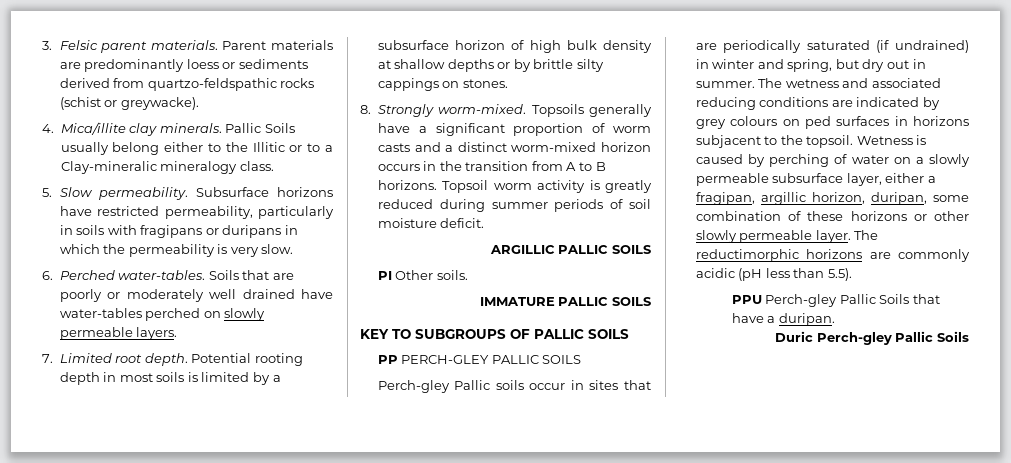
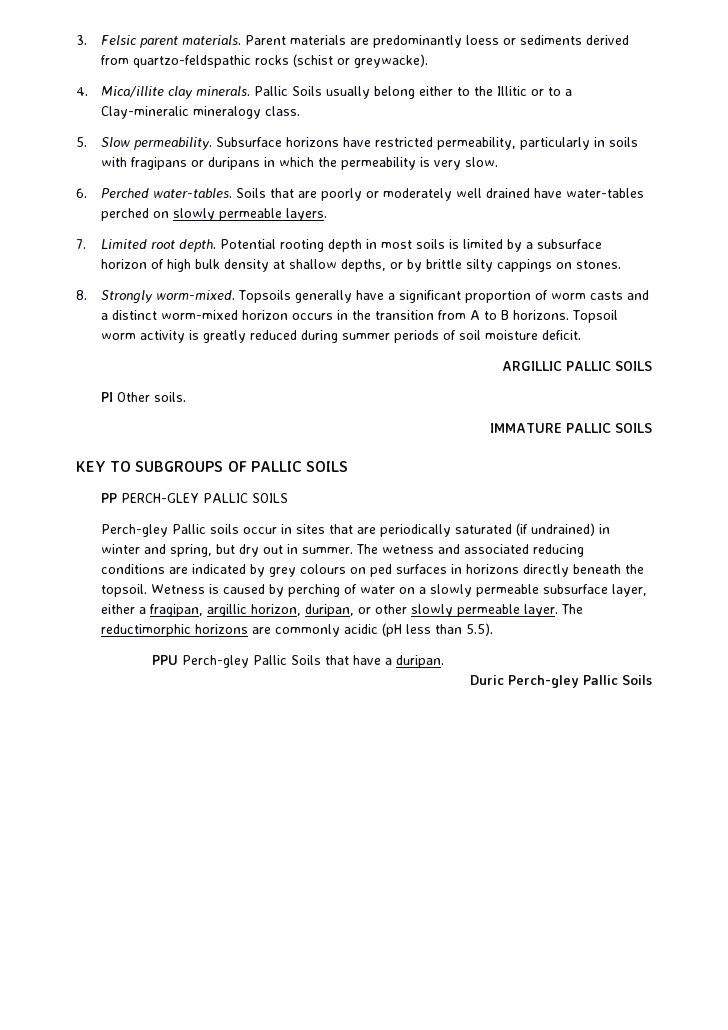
[447,59,494,72] depths -> [341,259,387,272] depths,
[695,135,778,148] subjacent to -> [523,564,622,577] directly beneath
[933,195,969,202] [695,211,907,221] some combination of these horizons -> (355, 610) none

